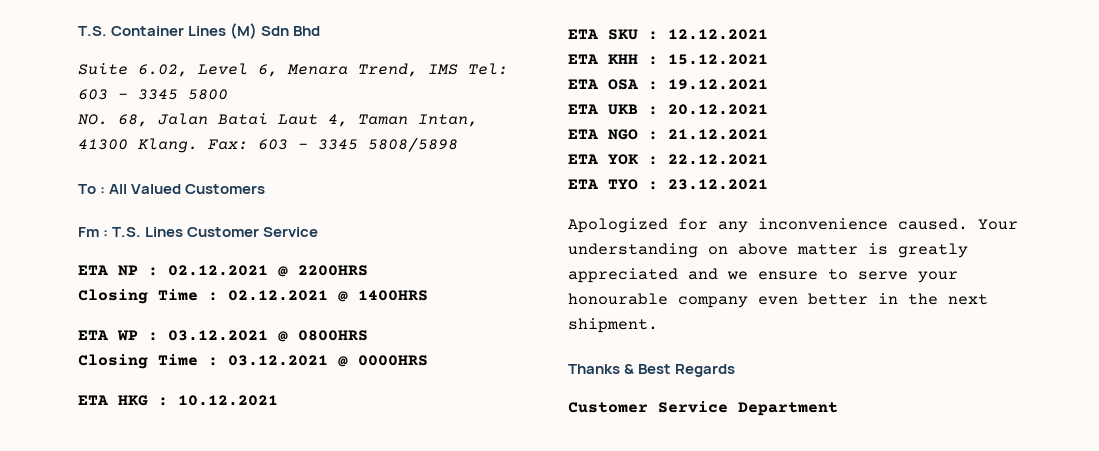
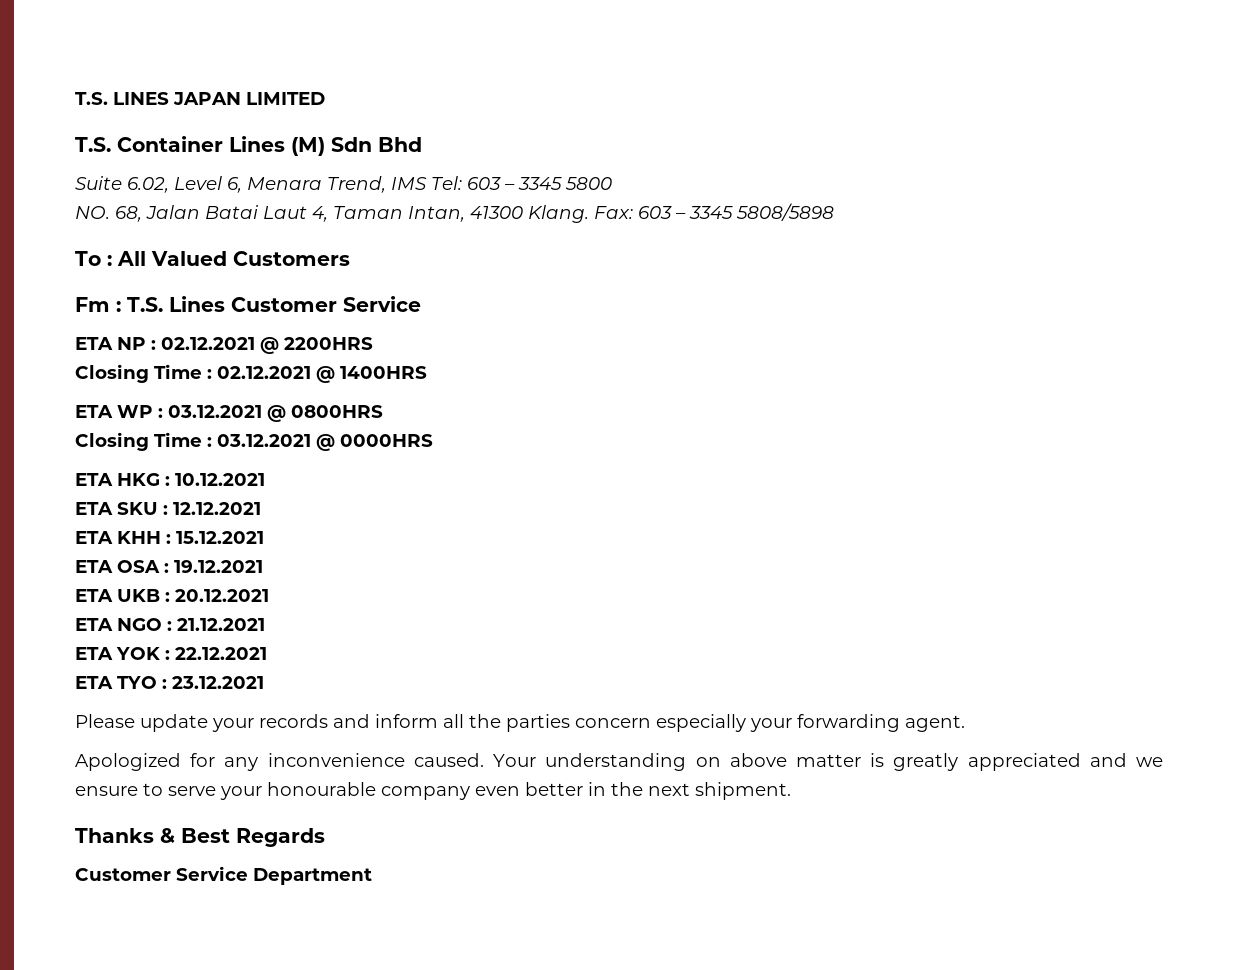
[78,26,107,36] T.S. -> [75,92,325,105] [75,137,111,152] T.S. LINES JAPAN LIMITED // T.S.
(768, 184) none -> [75,714,965,732] // Please update your records and inform all the parties concern especially your forwarding agent.

